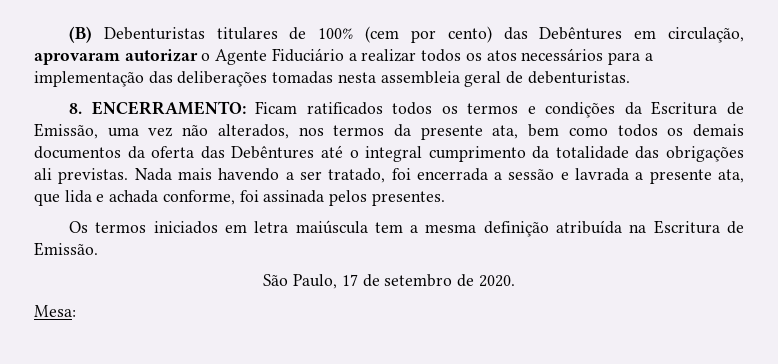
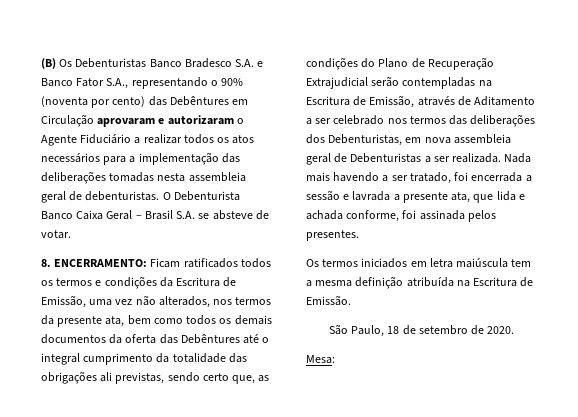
[103,26,400,43] Debenturistas titulares de 100% (cem -> [59,58,264,68] [41,77,244,89] [41,96,88,107] Os Debenturistas Banco Bradesco S.A. e Banco Fator S.A., representando o 90% (noventa
[668,27,744,43] [34,49,198,65] circulação, aprovaram autorizar -> [41,114,234,127] Circulação aprovaram e autorizaram
(630, 77) none -> [162,191,240,201] [41,210,269,220] [41,230,71,239] O Debenturista Banco Caixa Geral – Brasil S.A. se absteve de votar.
[58,168,129,184] previstas. -> [115,372,270,384] [306,57,494,70] [306,76,492,89] [306,95,536,108] [306,114,536,127] [306,134,511,146] [306,153,502,165] previstas, sendo certo que, as condições do Plano de Recuperação Extrajudicial serão contempladas na Escritura de Emissão, através de Aditamento a ser celebrado nos termos das deliberações dos Debenturistas, em nova assembleia geral de Debenturistas a ser realizada.
[341,274,358,286] 17 -> [387,326,400,334] 18

